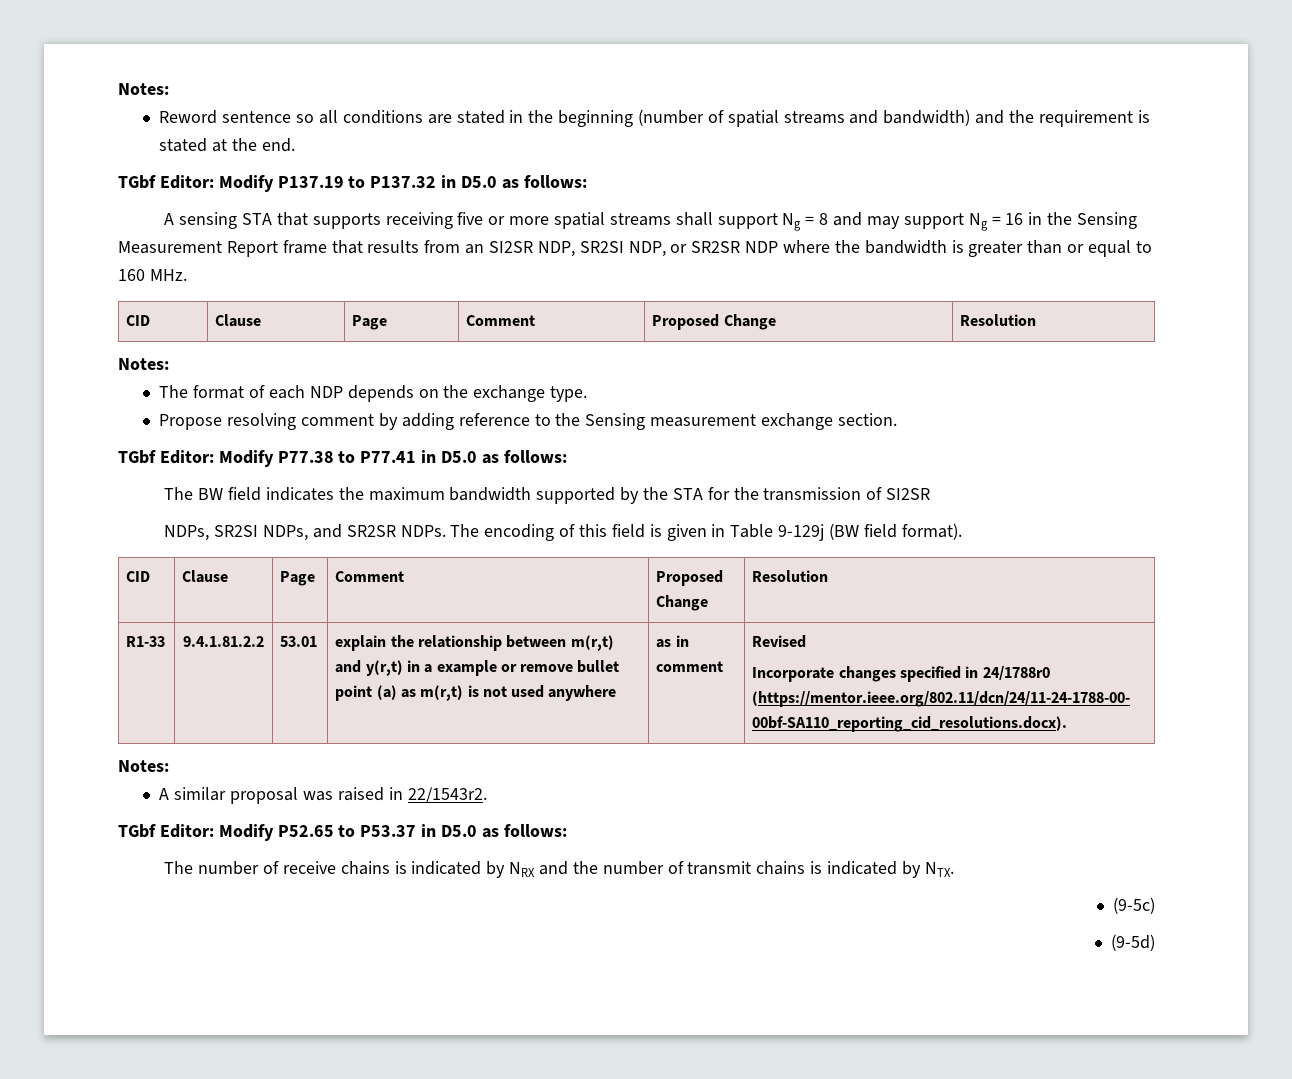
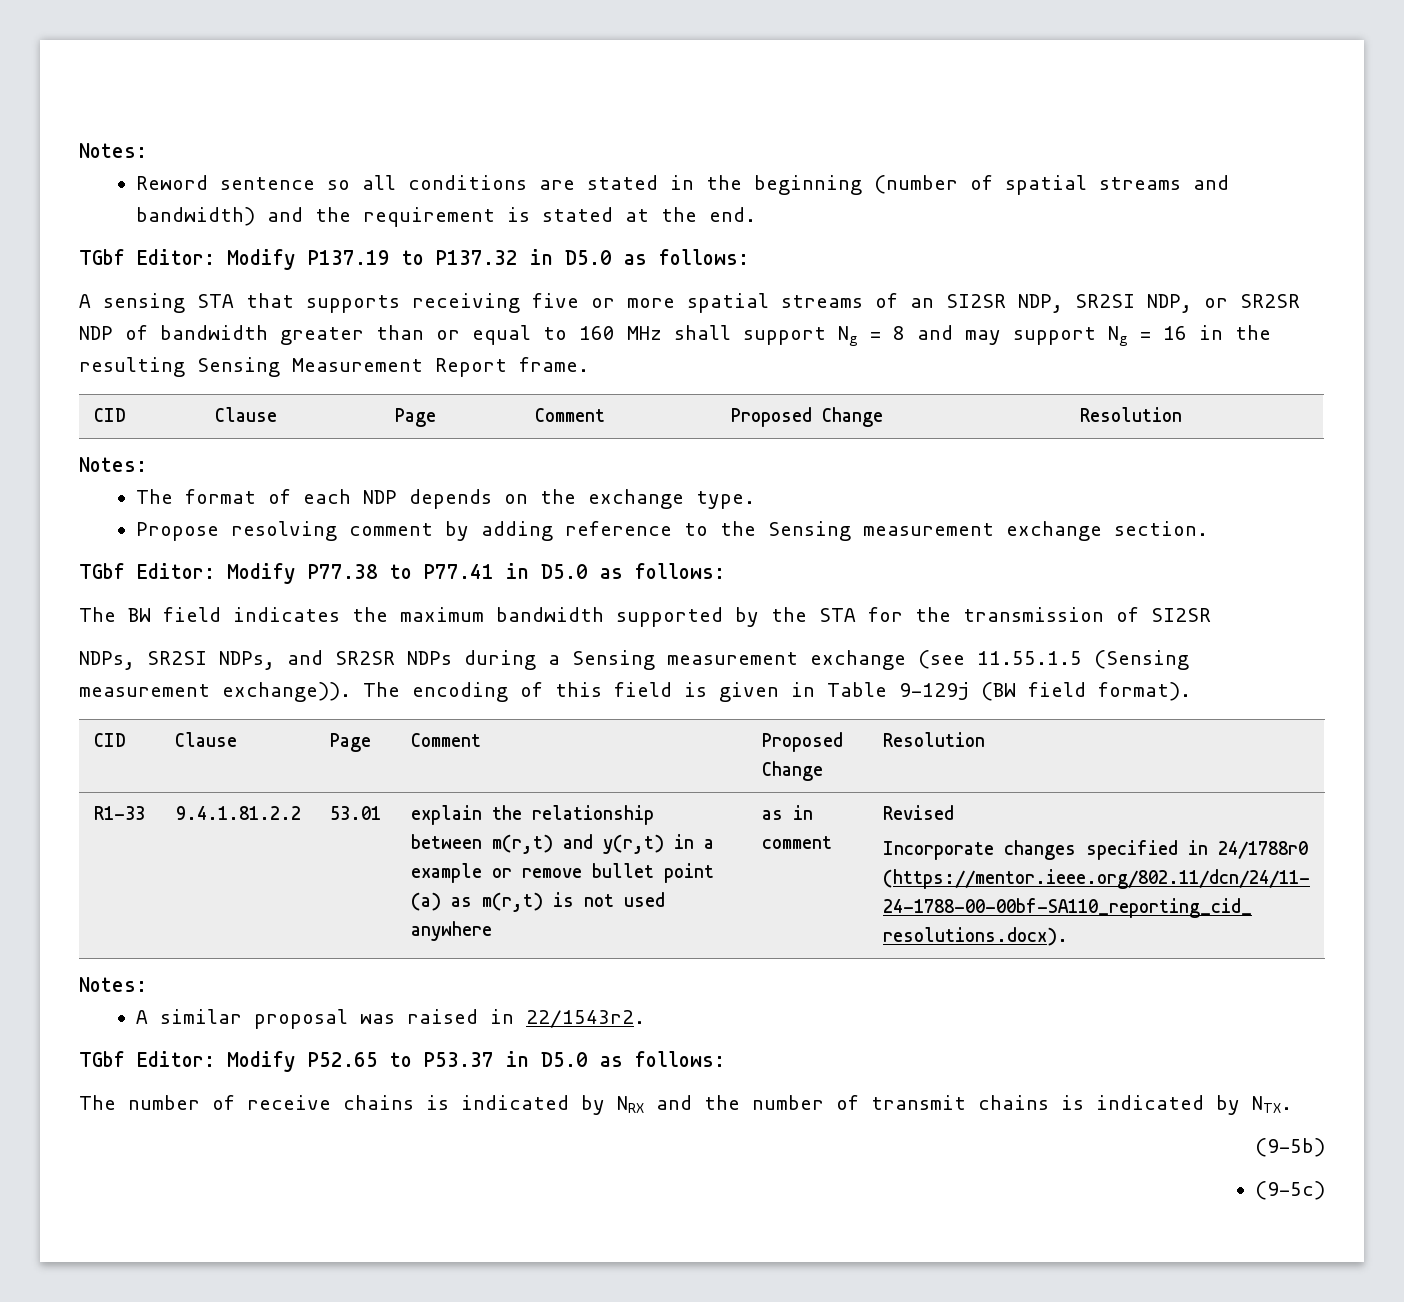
(671, 219) none -> [875,293,1300,313] [79,325,662,345] of an SI2SR NDP, SR2SI NDP, or SR2SR NDP of bandwidth greater than or equal to 160 MHz
(1073, 218) none -> [79,357,185,377] resulting
[282,240,1152,257] [118,269,187,281] frame that results from an SI2SR NDP, SR2SI NDP, or SR2SR NDP where the bandwidth is greater than or equal to 160 MHz. -> [519,357,589,372] frame.
[400,525,446,537] NDPs. -> [407,650,1189,670] [79,682,351,702] NDPs during a Sensing measurement exchange (see 11.55.1.5 (Sensing measurement exchange)).
(954, 869) none -> [1255,1138,1325,1157] // (9-5b)
[1111,934,1155,951] // (9-5d) -> (1325, 1190) none

